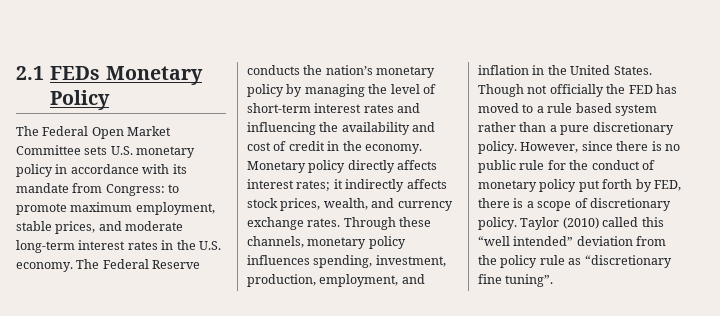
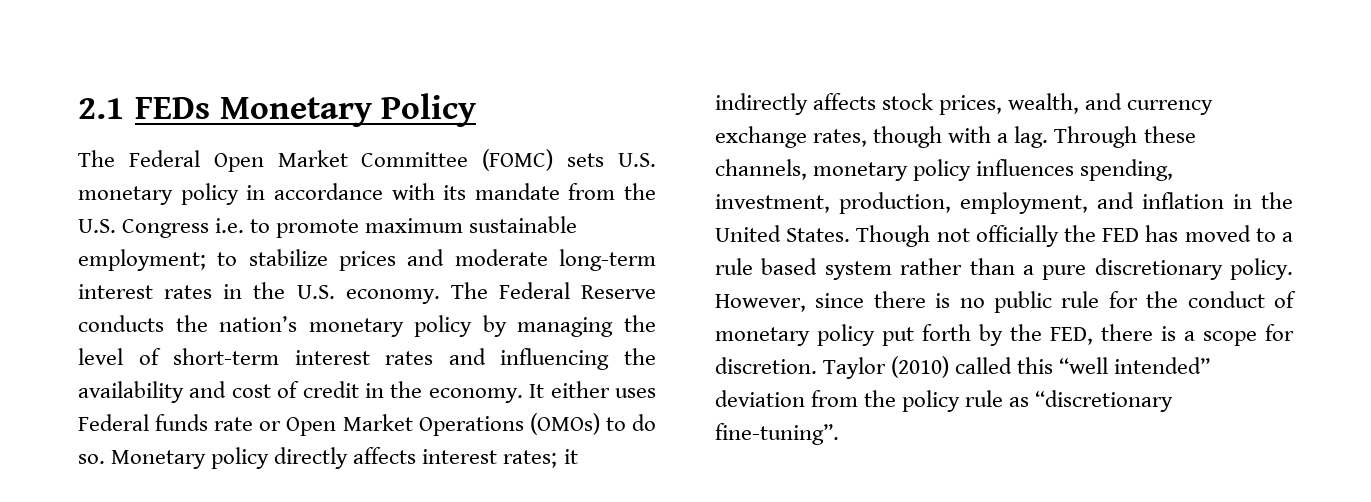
(81, 150) none -> [482,149,554,171] (FOMC)
[105,184,180,196] [16,202,215,215] [16,221,96,234] Congress: to promote maximum employment, stable prices, -> [624,183,656,200] [78,216,578,238] [78,249,396,271] the U.S. Congress i.e. to promote maximum sustainable employment; to stabilize prices
(422, 149) none -> [529,381,656,398] [78,413,656,436] [78,454,105,464] It either uses Federal funds rate or Open Market Operations (OMOs) to do so.
[307,218,341,227] rates. -> [813,126,1049,148] rates, though with a lag.
(652, 185) none -> [1010,324,1042,341] the
[574,198,671,211] [478,217,517,230] of discretionary policy. -> [1265,324,1294,341] [715,357,817,374] for discretion.
[478,274,554,287] fine tuning”. -> [715,423,839,445] fine-tuning”.

